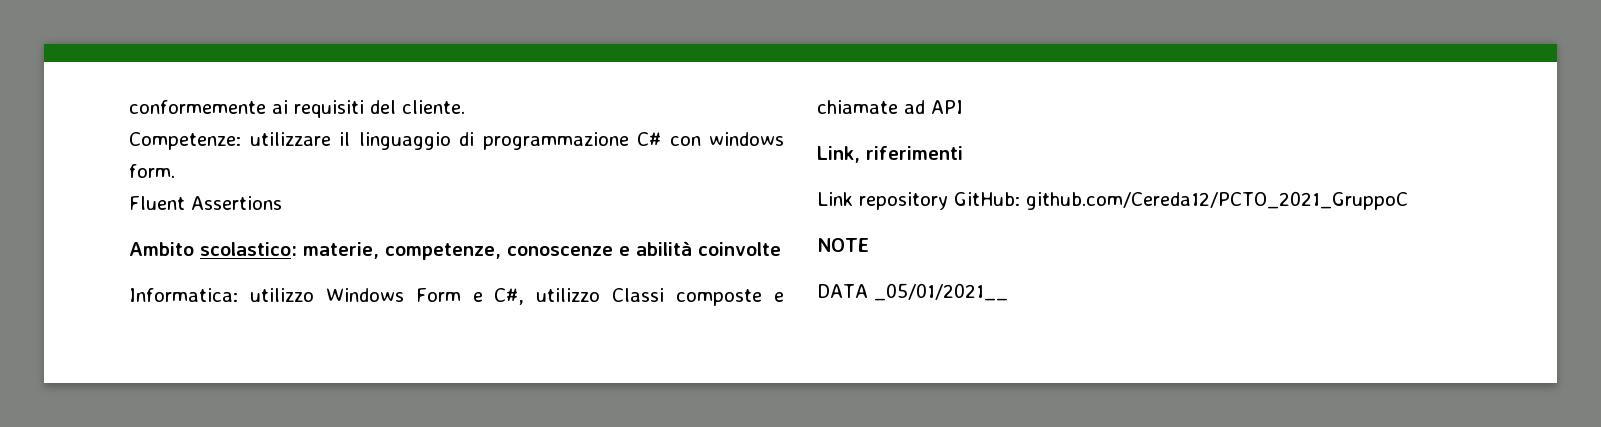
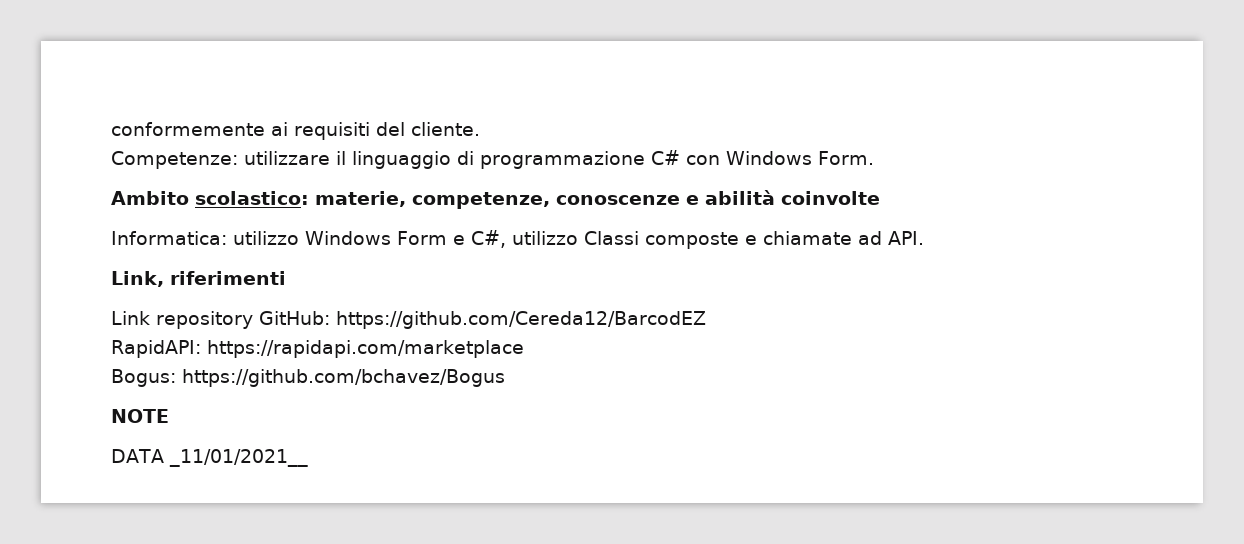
[709,132,784,146] [129,164,175,178] [129,196,282,210] windows form. // Fluent Assertions -> [726,151,874,165] Windows Form.
[931,100,963,114] API -> [887,231,924,245] API.
[1026,191,1408,210] github.com/Cereda12/PCTO_2021_GruppoC -> [336,311,706,329] [111,340,524,358] [111,369,505,387] https://github.com/Cereda12/BarcodEZ // RapidAPI: https://rapidapi.com/marketplace // Bogus: https://github.com/bchavez/Bogus
[873,283,1008,301] _05/01/2021__ -> [168,449,308,467] _11/01/2021__

